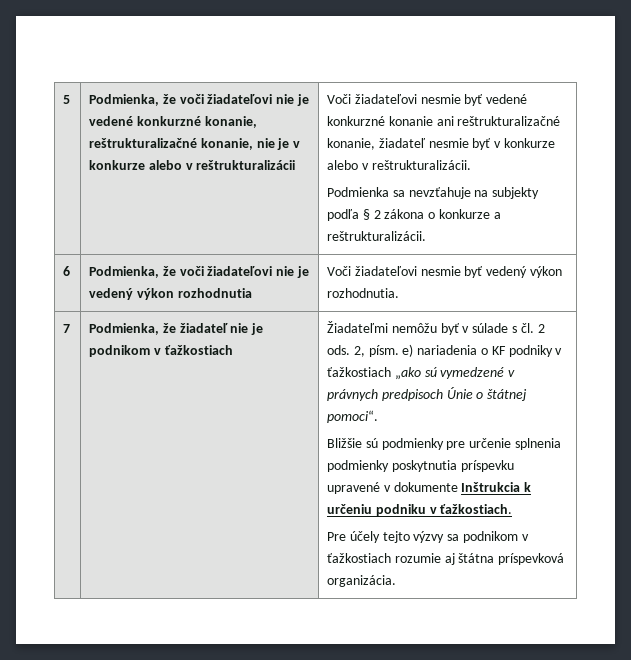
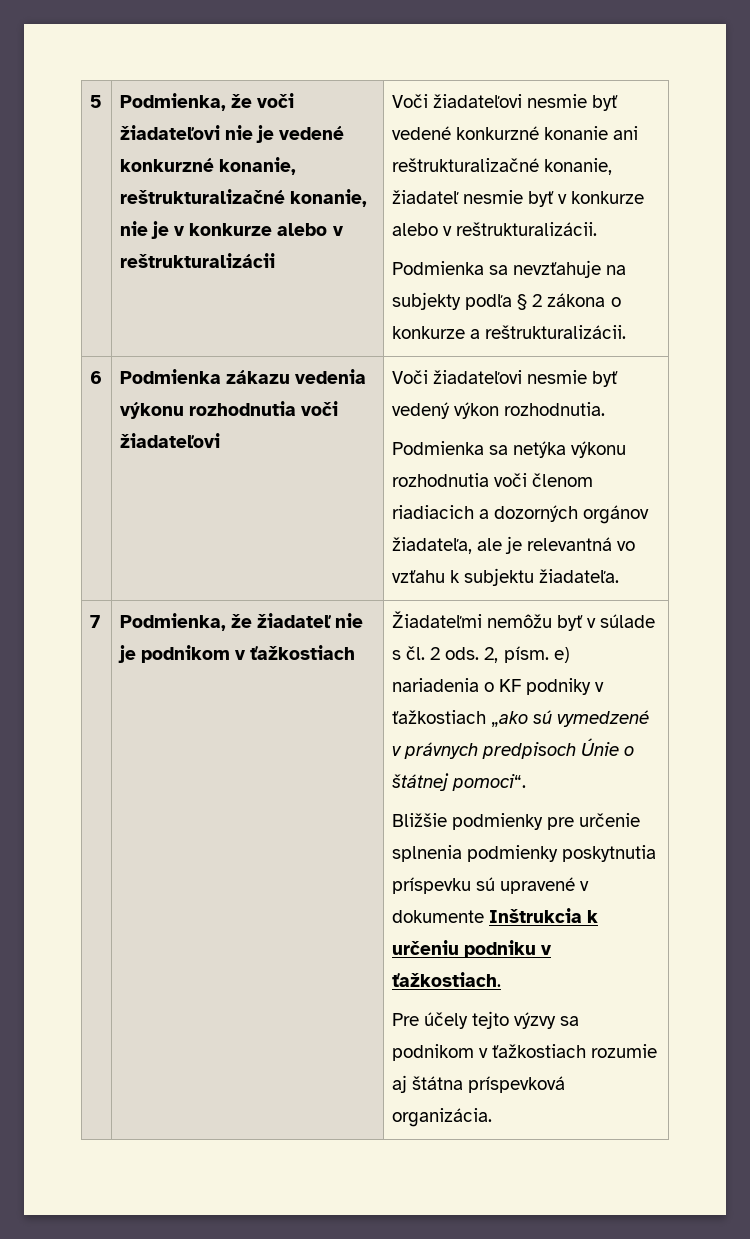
[89,266,310,278] [89,288,252,300] Podmienka, že voči žiadateľovi nie je vedený výkon rozhodnutia -> [119,369,367,384] [119,401,339,419] [119,433,220,448] Podmienka zákazu vedenia výkonu rozhodnutia voči žiadateľovi
(400, 293) none -> [391,441,627,458] [391,473,594,487] [391,505,650,524] [391,536,636,554] [391,568,620,586] // Podmienka sa netýka výkonu rozhodnutia voči členom riadiacich a dozorných orgánov žiadateľa, ale je relevantná vo vzťahu k subjektu žiadateľa.
[365,438,378,448] sú -> (447, 820) none
(514, 466) none -> [476,877,496,891] sú

